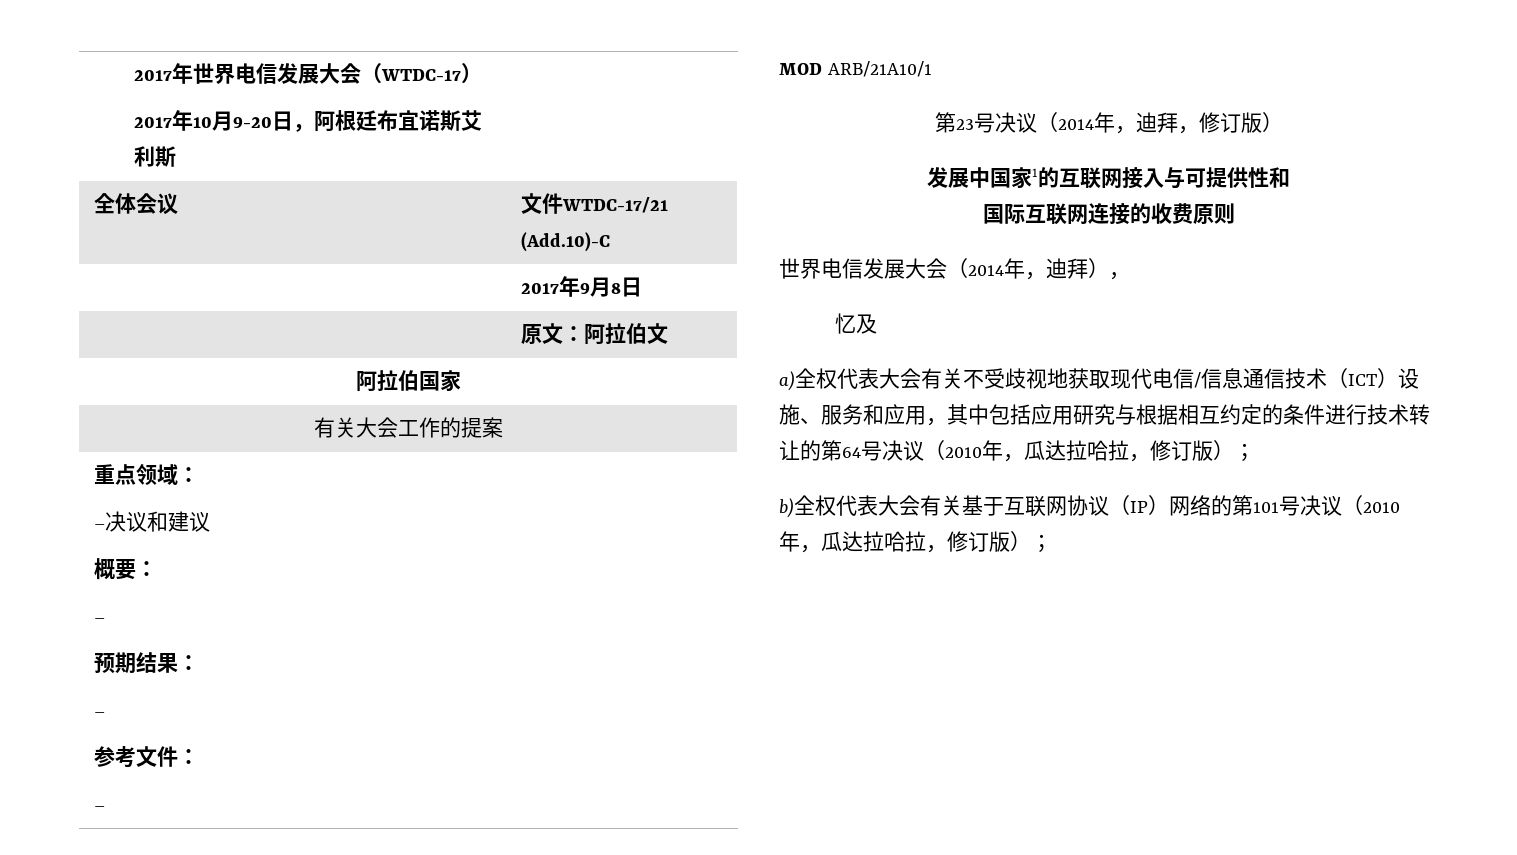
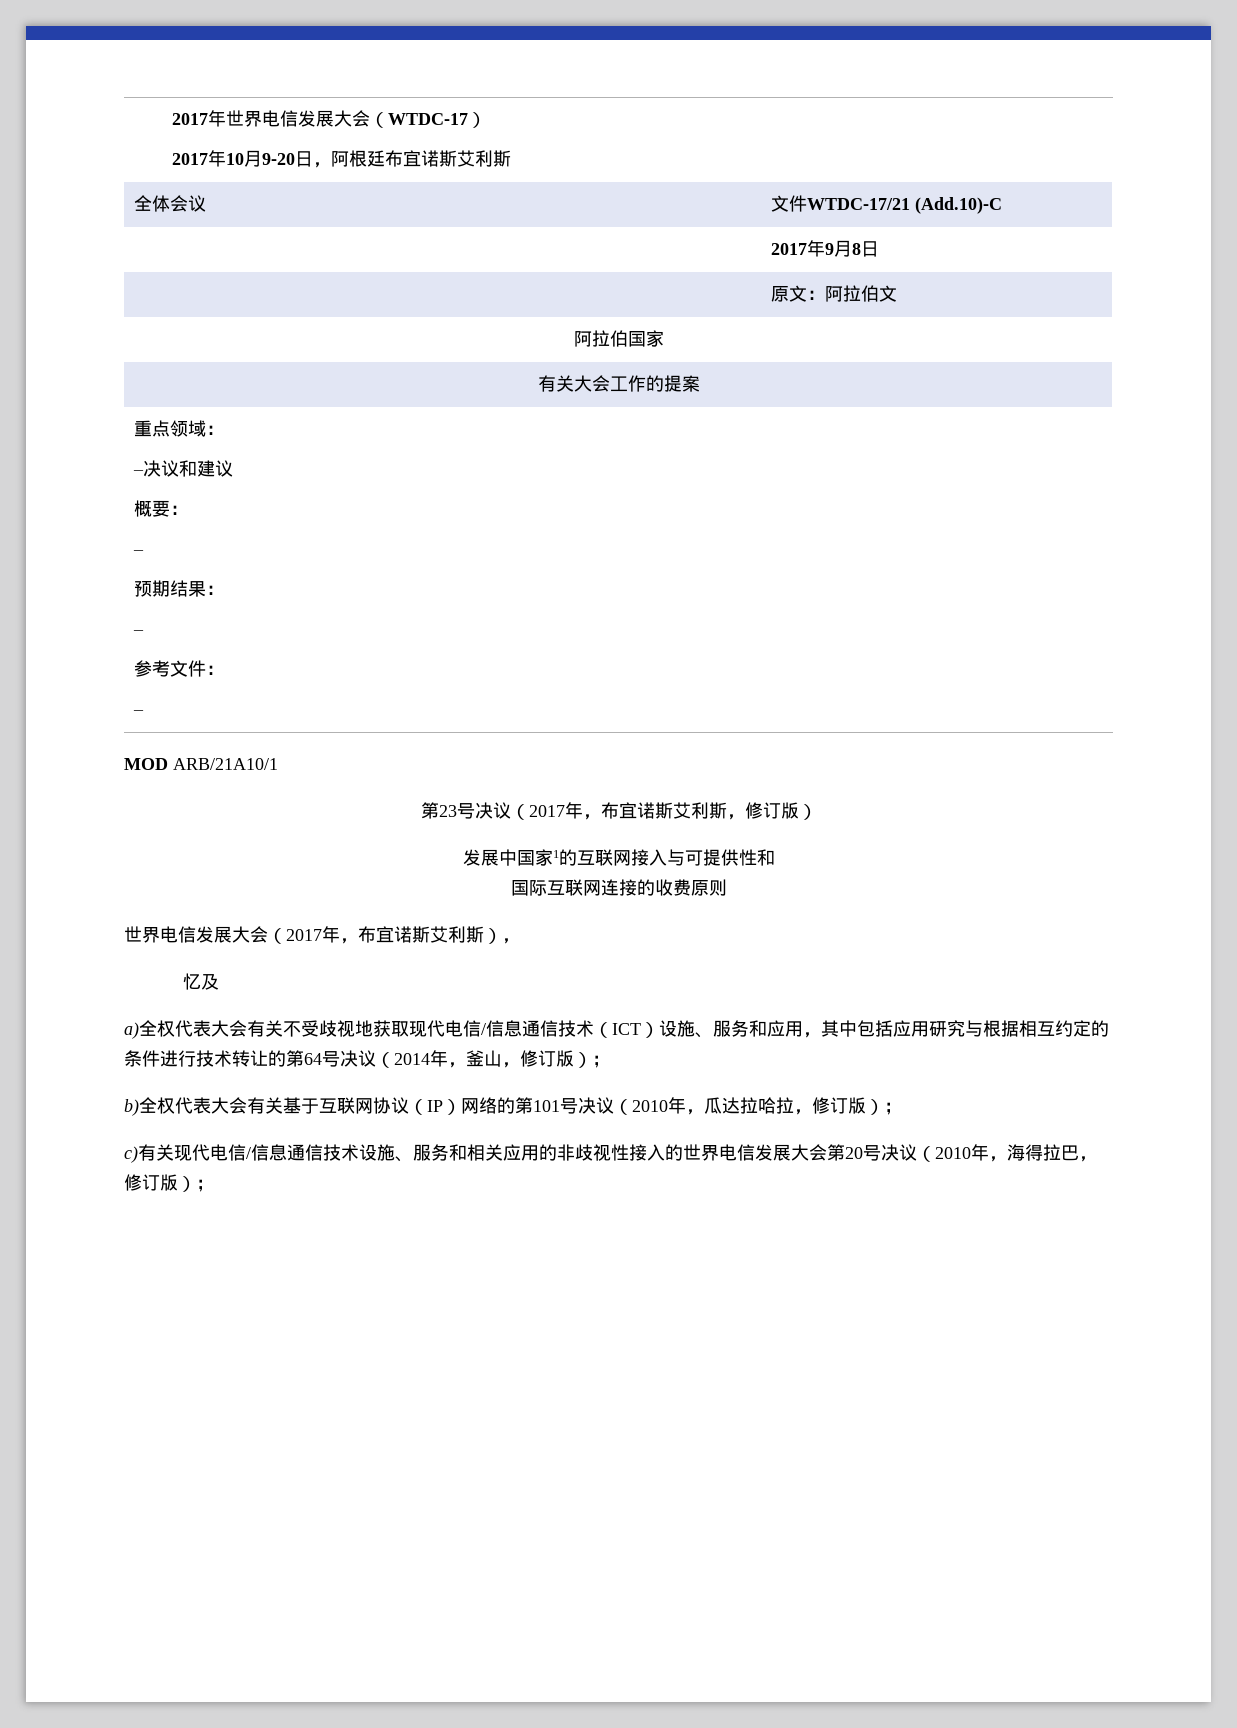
[1057,112,1178,134] 2014年，迪拜 -> [528,802,727,820] 2017年，布宜诺斯艾利斯
[968,258,1088,280] 2014年，迪拜 -> [286,926,484,944] 2017年，布宜诺斯艾利斯
[945,440,1129,462] 2010年，瓜达拉哈拉 -> [394,1050,502,1068] 2014年，釜山
(1052, 543) none -> [124,1144,1097,1163] [124,1174,214,1192] // c)有关现代电信/信息通信技术设施、服务和相关应用的非歧视性接入的世界电信发展大会第20号决议（2010年，海得拉巴，修订版）；

